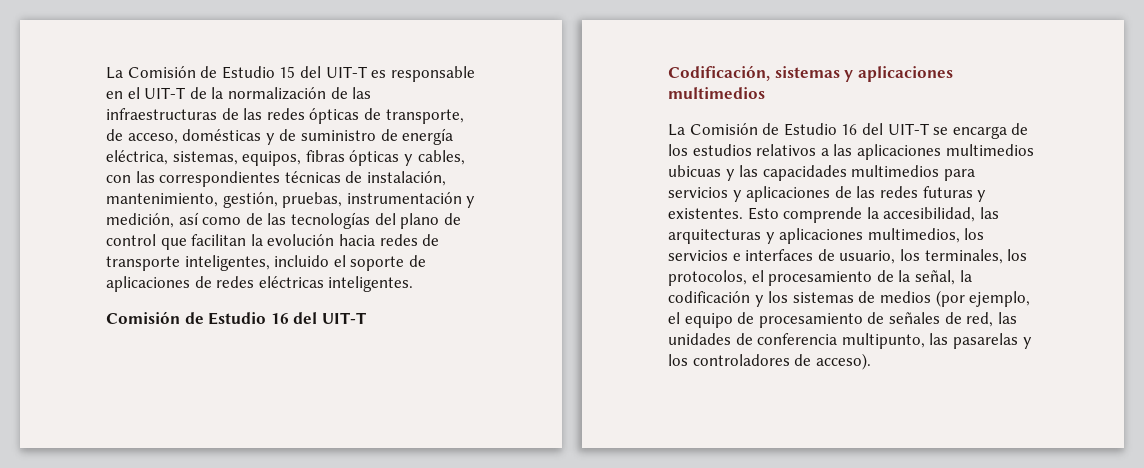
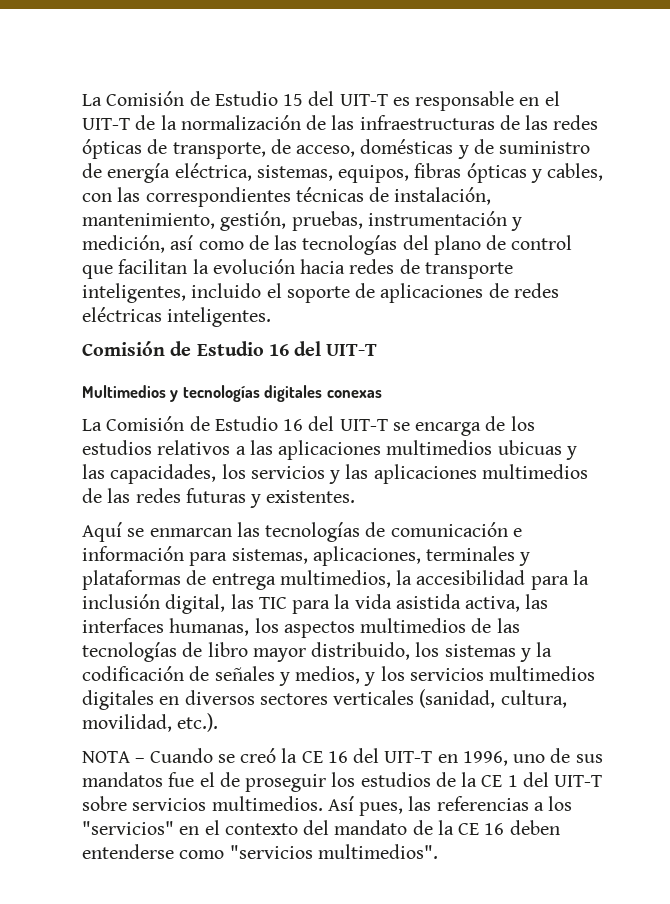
[668,65,953,82] [668,87,765,99] Codificación, sistemas y aplicaciones multimedios -> [82,385,382,402] Multimedios y tecnologías digitales conexas
[762,165,975,181] [668,186,831,202] capacidades multimedios para servicios y aplicaciones -> [110,464,588,484] capacidades, los servicios y las aplicaciones multimedios
[747,207,999,223] [668,228,985,244] [668,249,1028,264] [668,270,972,286] [668,290,1031,307] [668,312,1017,328] [668,333,1032,349] [668,353,871,370] Esto comprende la accesibilidad, las arquitecturas y aplicaciones multimedios, los servicios e interfaces de usuario, los terminales, los protocolos, el procesamiento de la señal, la codificación y los sistemas de medios (por ejemplo, el equipo de procesamiento de señales de red, las unidades de conferencia multipunto, las pasarelas y los controladores de acceso). -> [82,522,522,542] [82,546,531,566] [82,570,589,590] [82,594,549,614] [82,618,520,638] [82,642,553,662] [82,666,596,686] [82,689,567,710] [82,713,219,732] [82,748,603,766] [82,772,603,792] [82,796,573,816] [82,820,560,835] [82,844,438,859] // Aquí se enmarcan las tecnologías de comunicación e información para sistemas, aplicaciones, terminales y plataformas de entrega multimedios, la accesibilidad para la inclusión digital, las TIC para la vida asistida activa, las interfaces humanas, los aspectos multimedios de las tecnologías de libro mayor distribuido, los sistemas y la codificación de señales y medios, y los servicios multimedios digitales en diversos sectores verticales (sanidad, cultura, movilidad, etc.). // NOTA – Cuando se creó la CE 16 del UIT-T en 1996, uno de sus mandatos fue el de proseguir los estudios de la CE 1 del UIT-T sobre servicios multimedios. Así pues, las referencias a los "servicios" en el contexto del mandato de la CE 16 deben entenderse como "servicios multimedios".

